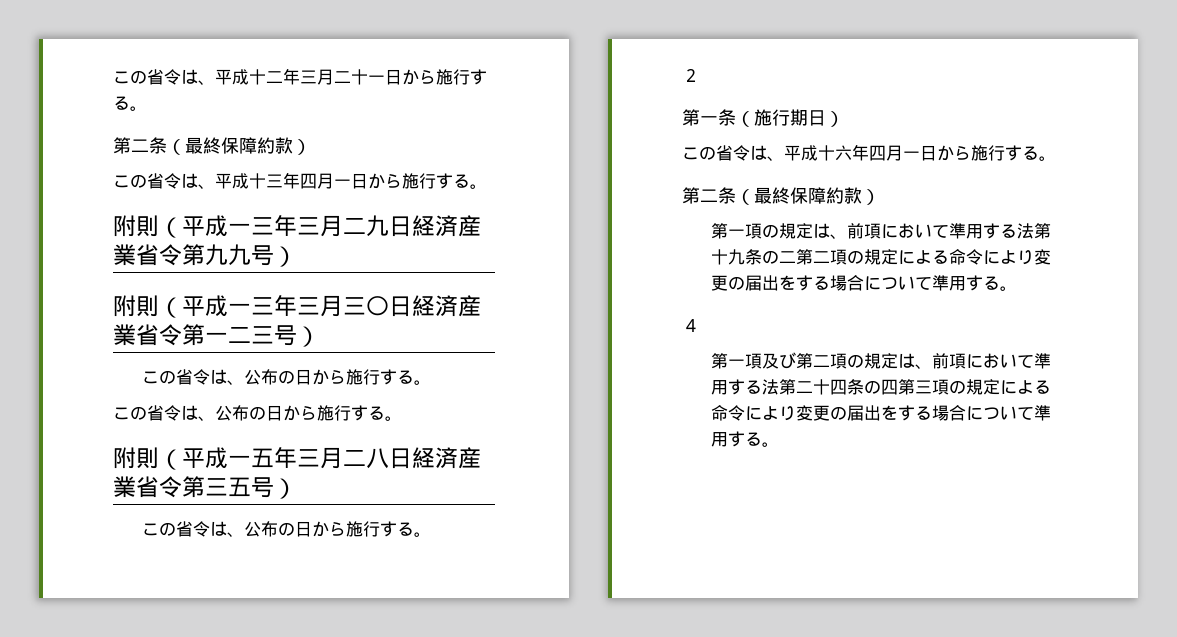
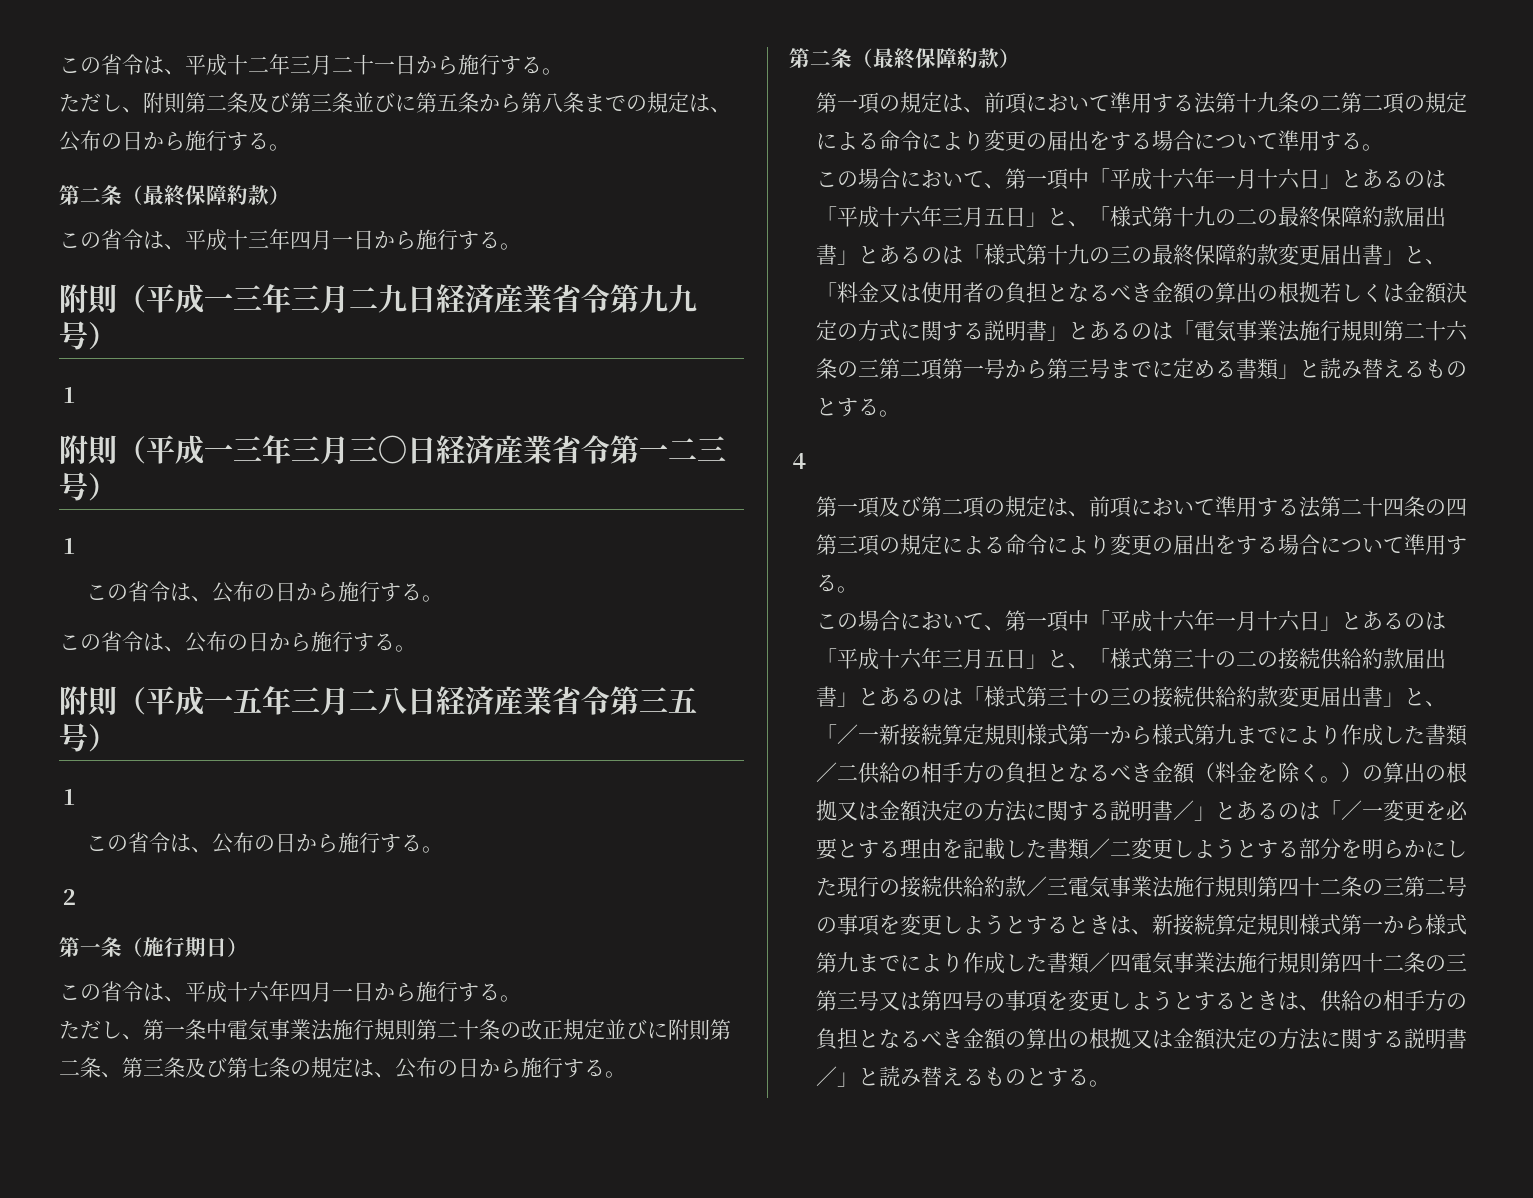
(147, 108) none -> [59,92,731,113] [59,130,290,152] // ただし、附則第二条及び第三条並びに第五条から第八条までの規定は、公布の日から施行する。
(297, 256) none -> [59,387,80,403] // １
(320, 336) none -> [59,538,80,554] // １
(297, 488) none -> [59,789,80,805] // １
(1056, 158) none -> [59,1019,731,1041] [59,1057,626,1079] // ただし、第一条中電気事業法施行規則第二十条の改正規定並びに附則第二条、第三条及び第七条の規定は、公布の日から施行する。
(1017, 288) none -> [816,168,1447,190] [816,206,1447,228] [816,244,1447,266] [816,282,1468,304] [816,320,1469,342] [816,358,1468,380] [816,398,901,417] // この場合において、第一項中「平成十六年一月十六日」とあるのは「平成十六年三月五日」と、「様式第十九の二の最終保障約款届出書」とあるのは「様式第十九の三の最終保障約款変更届出書」と、「料金又は使用者の負担となるべき金額の算出の根拠若しくは金額決定の方式に関する説明書」とあるのは「電気事業法施行規則第二十六条の三第二項第一号から第三号までに定める書類」と読み替えるものとする。
(779, 444) none -> [816,610,1447,632] [816,648,1447,670] [816,686,1447,708] [816,724,1469,746] [816,762,1468,784] [816,800,1469,822] [816,838,1468,860] [816,876,1468,898] [816,914,1468,936] [816,952,1468,974] [816,990,1468,1012] [816,1028,1468,1050] [816,1066,1111,1087] // この場合において、第一項中「平成十六年一月十六日」とあるのは「平成十六年三月五日」と、「様式第三十の二の接続供給約款届出書」とあるのは「様式第三十の三の接続供給約款変更届出書」と、「／一新接続算定規則様式第一から様式第九までにより作成した書類／二供給の相手方の負担となるべき金額（料金を除く。）の算出の根拠又は金額決定の方法に関する説明書／」とあるのは「／一変更を必要とする理由を記載した書類／二変更しようとする部分を明らかにした現行の接続供給約款／三電気事業法施行規則第四十二条の三第二号の事項を変更しようとするときは、新接続算定規則様式第一から様式第九までにより作成した書類／四電気事業法施行規則第四十二条の三第三号又は第四号の事項を変更しようとするときは、供給の相手方の負担となるべき金額の算出の根拠又は金額決定の方法に関する説明書／」と読み替えるものとする。

